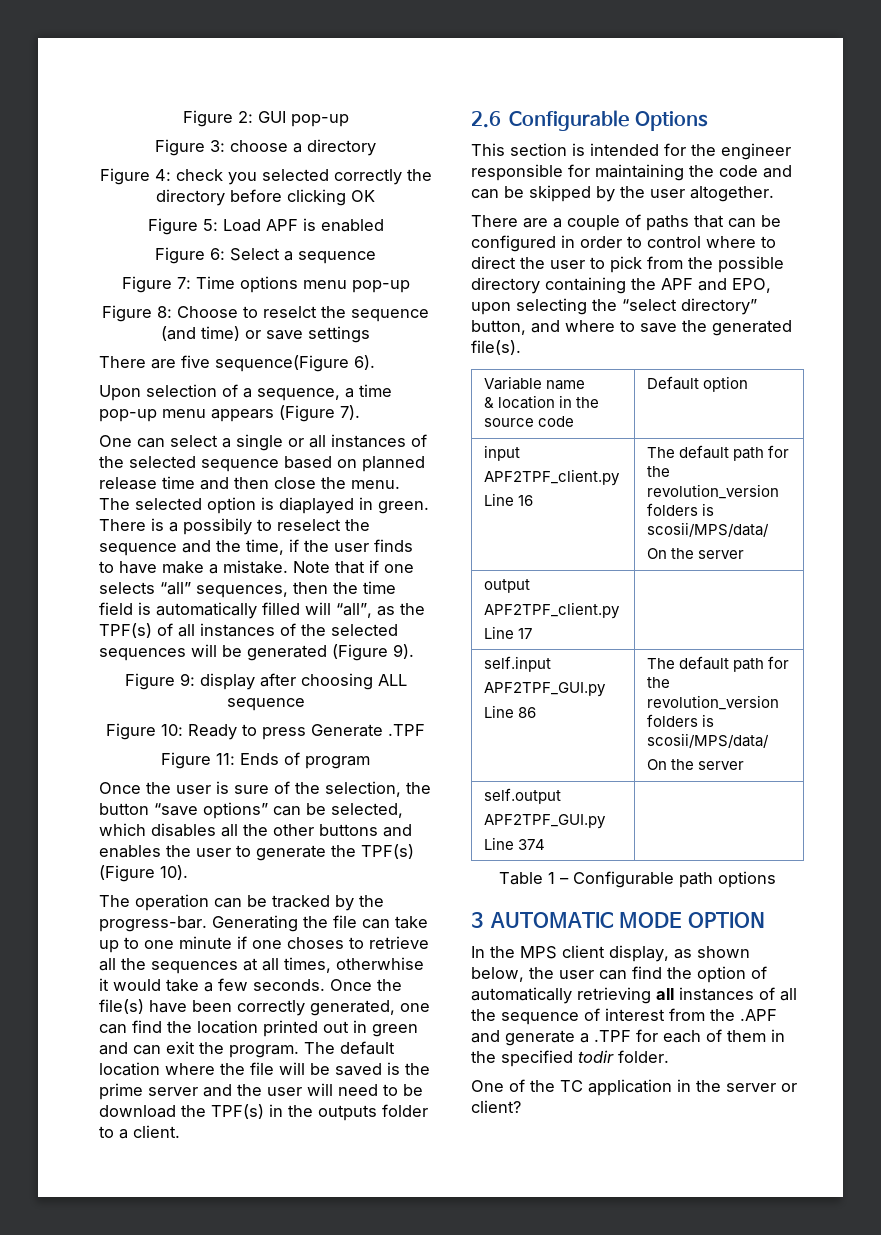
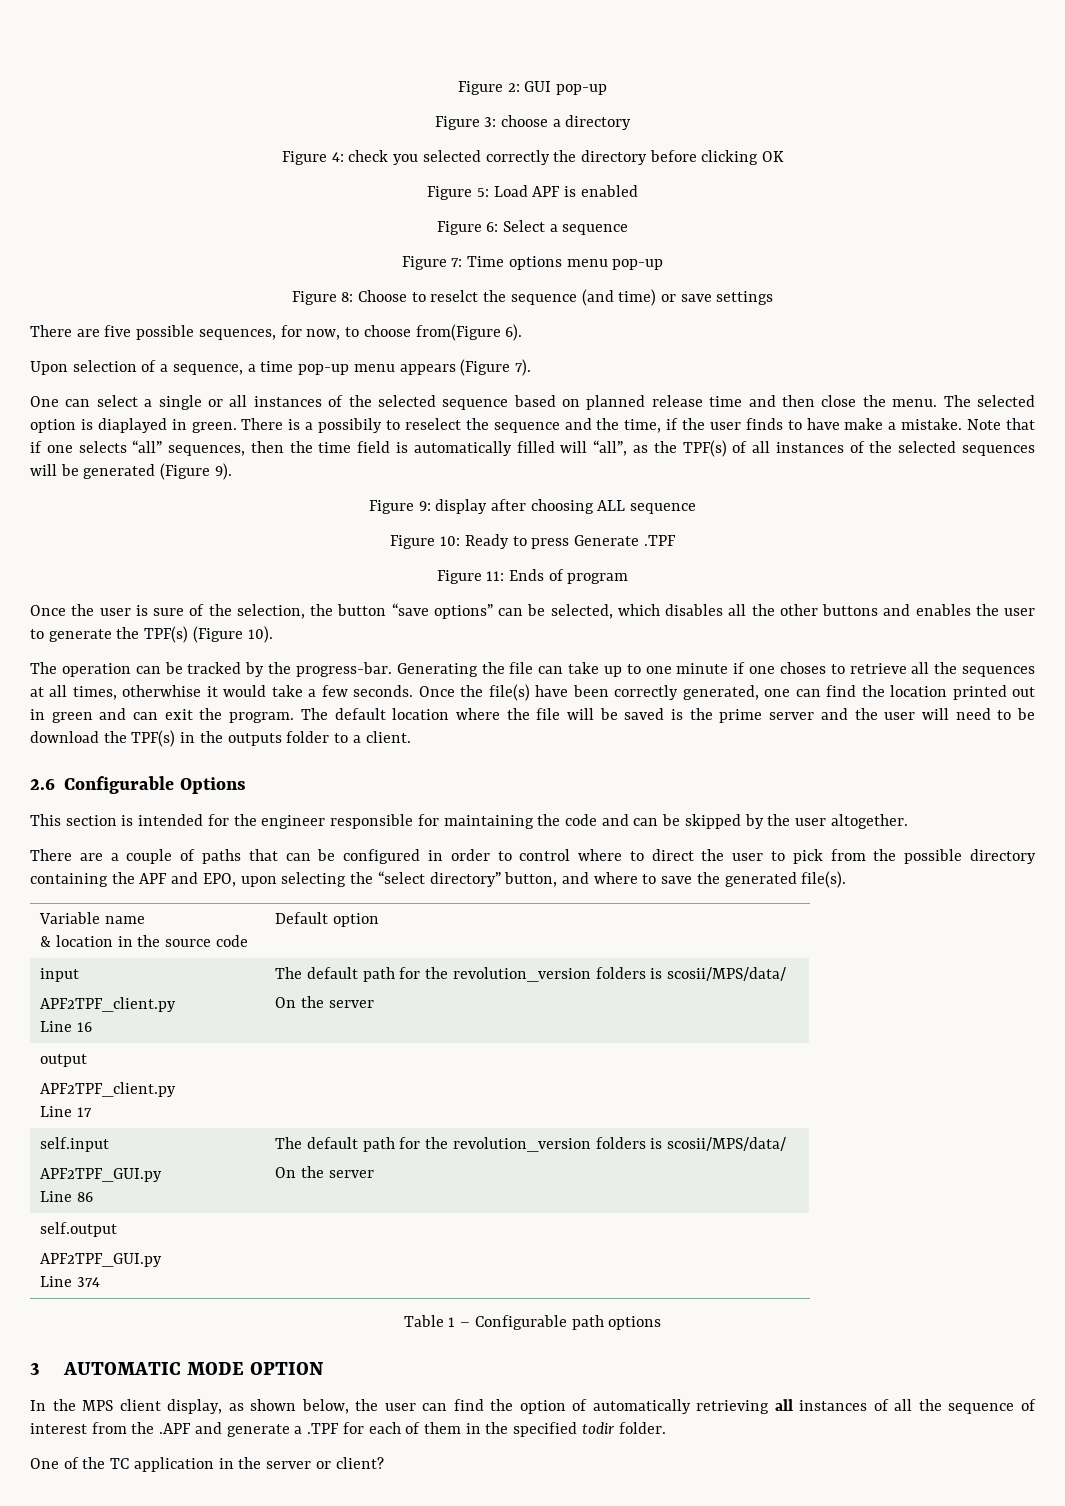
[215,355,349,372] sequence(Figure -> [136,324,501,341] possible sequences, for now, to choose from(Figure

